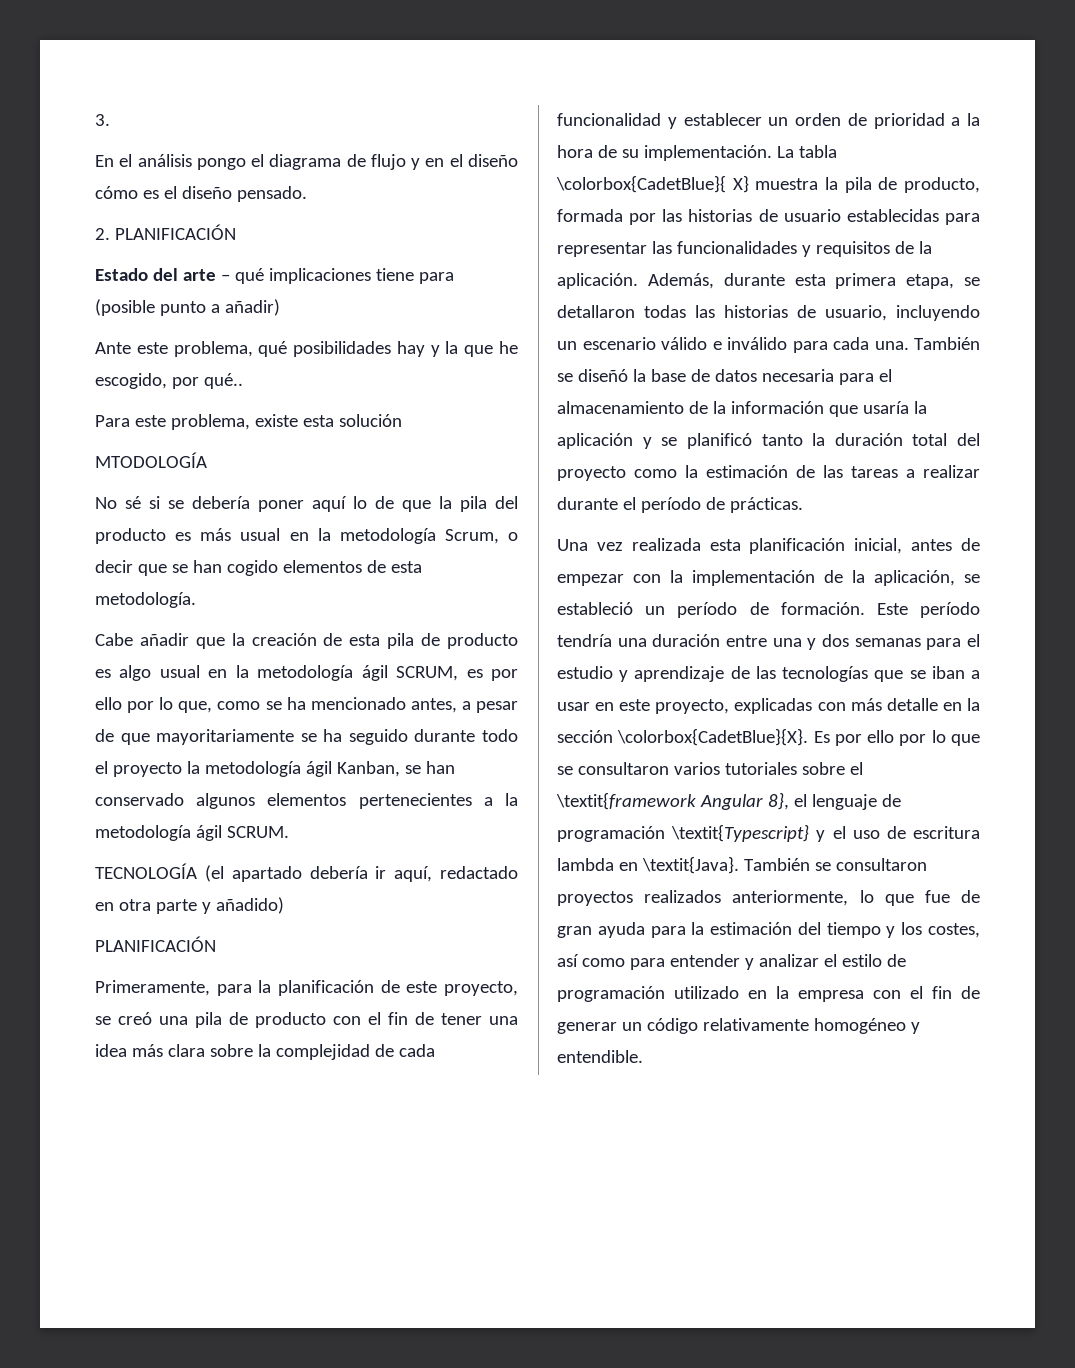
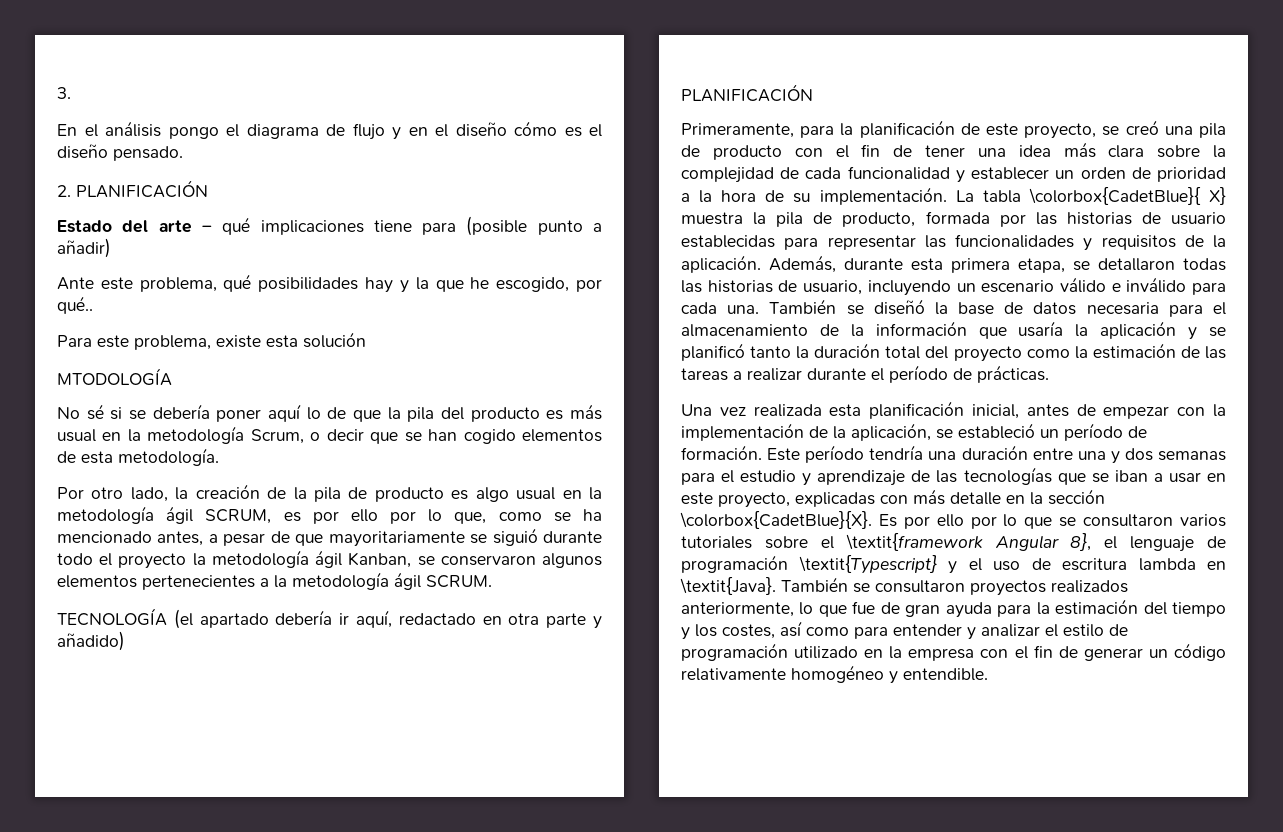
[95,633,225,649] Cabe añadir que -> [57,487,168,502] Por otro lado,
[349,634,381,646] esta -> [293,487,307,500] la
[323,729,408,745] ha seguido -> [492,528,538,546] siguió
[425,761,455,774] [95,793,184,806] han conservado -> [440,555,536,566] conservaron

